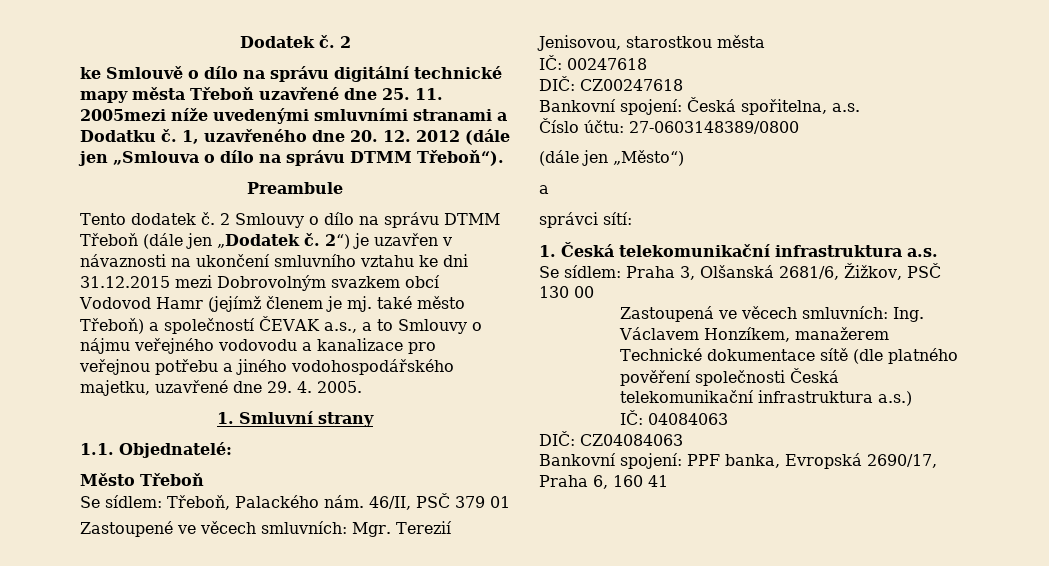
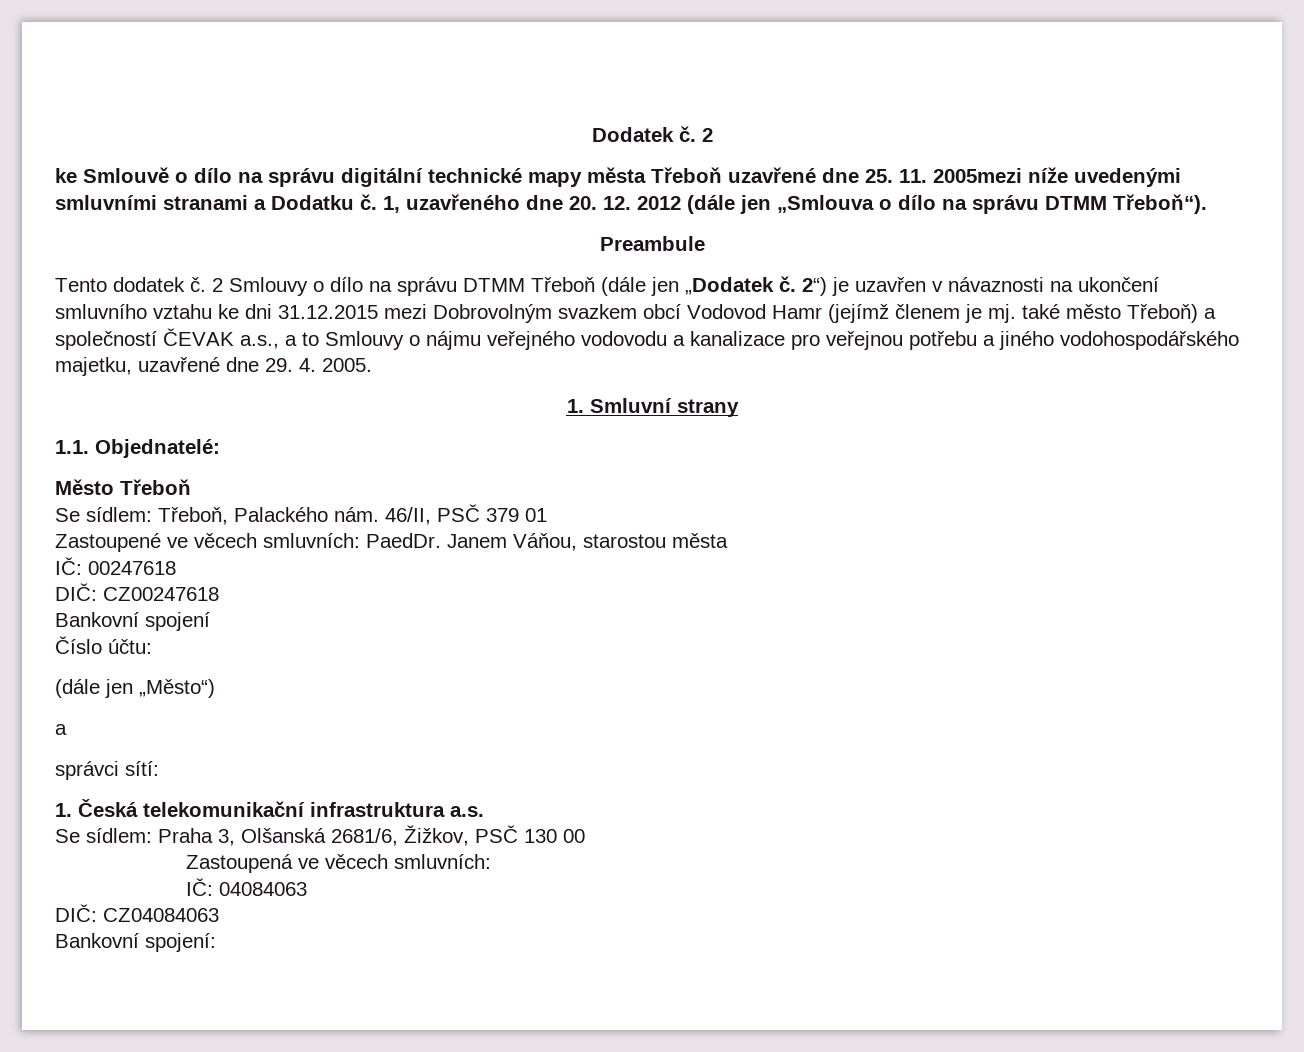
[352,521,452,537] [537,35,712,51] Mgr. Terezií Jenisovou, starostkou -> [366,533,666,551] PaedDr. Janem Váňou, starostou
[620,97,860,115] spojení: Česká spořitelna, a.s. -> [145,612,210,631] spojení
[629,121,799,134] 27-0603148389/0800 -> (152, 646) none
[893,307,925,322] [619,327,890,342] [620,348,959,364] [620,368,840,386] [620,390,913,406] Ing. Václavem Honzíkem, manažerem Technické dokumentace sítě (dle platného pověření společnosti Česká telekomunikační infrastruktura a.s.) -> (492, 861) none
[687,453,937,469] [539,475,668,489] PPF banka, Evropská 2690/17, Praha 6, 160 41 -> (216, 942) none

